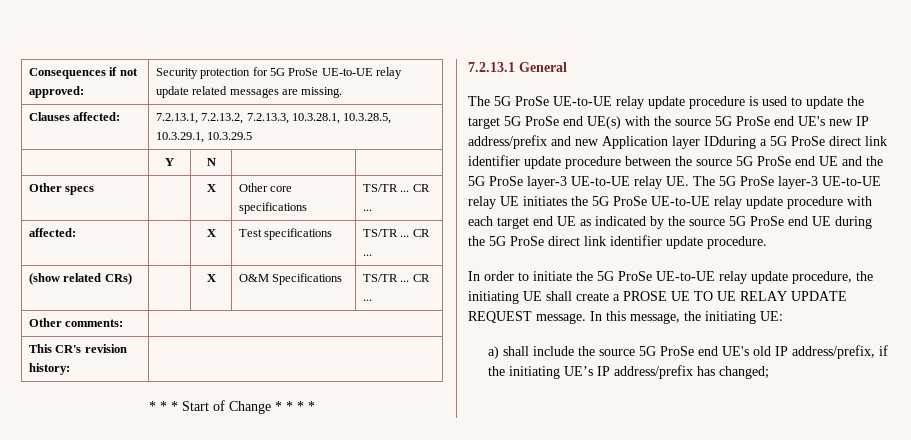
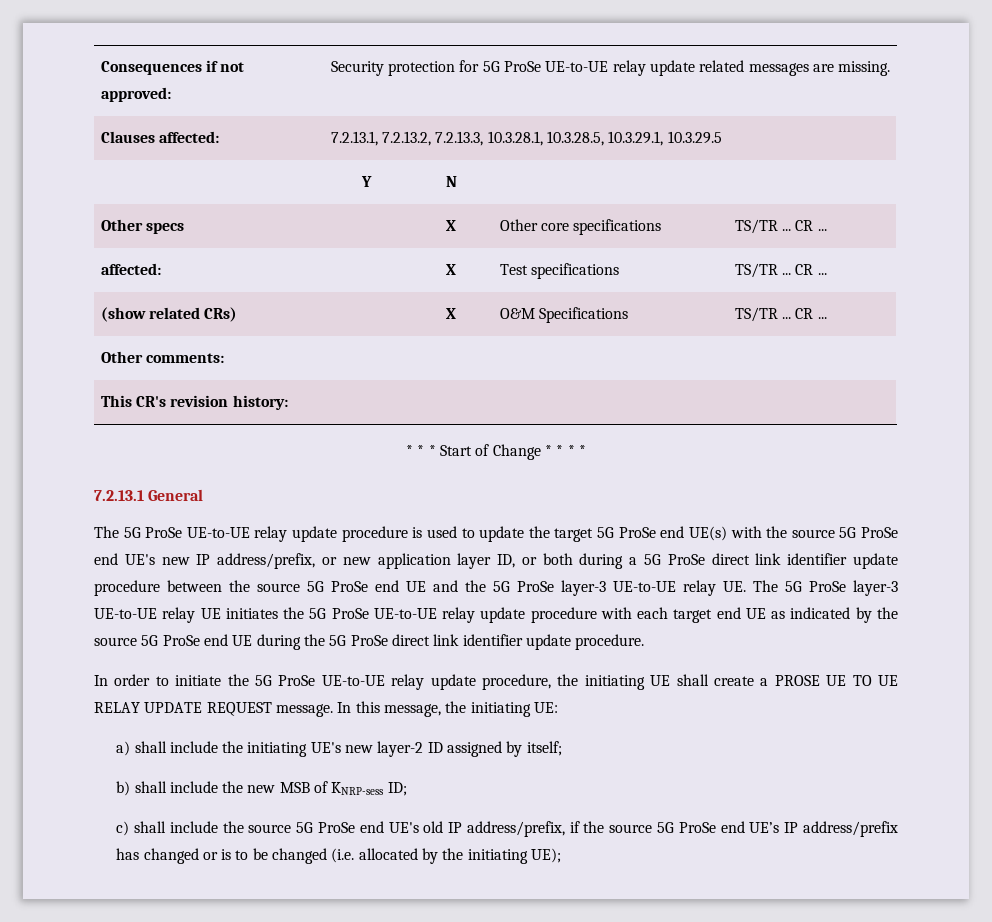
[468,135,756,149] address/prefix and new Application layer IDduring -> [217,553,624,569] address/prefix, or new application layer ID, or both during
(596, 351) none -> [247,741,562,757] [116,781,407,796] [116,821,244,836] initiating UE's new layer-2 ID assigned by itself; // b) shall include the new MSB of KNRP-sess ID; // c) shall include the
[509,365,770,379] initiating UE’s IP address/prefix has changed; -> [609,821,899,837] [116,848,562,864] source 5G ProSe end UE’s IP address/prefix has changed or is to be changed (i.e. allocated by the initiating UE);

